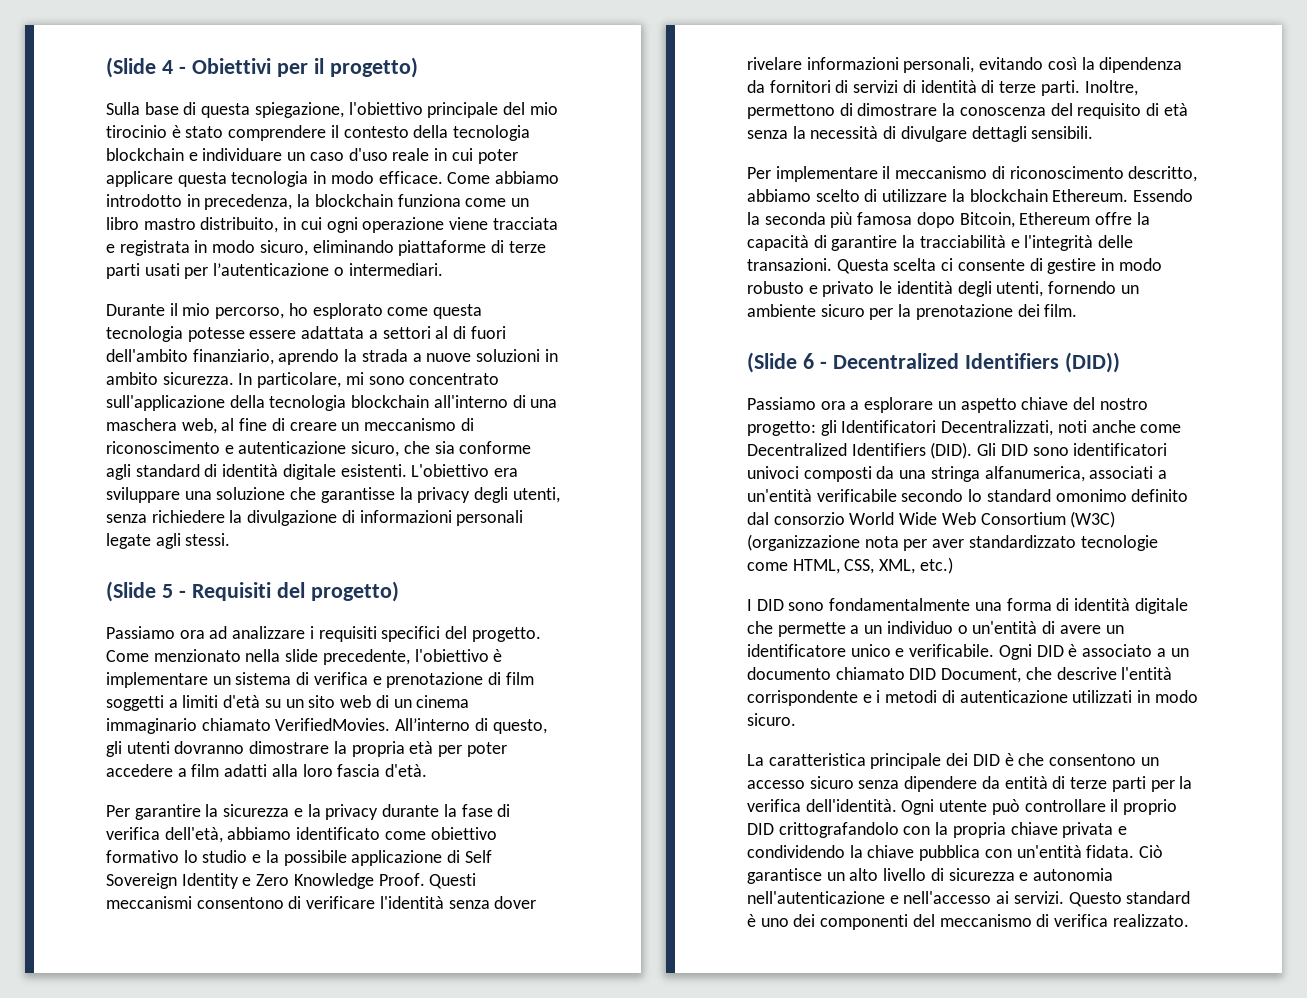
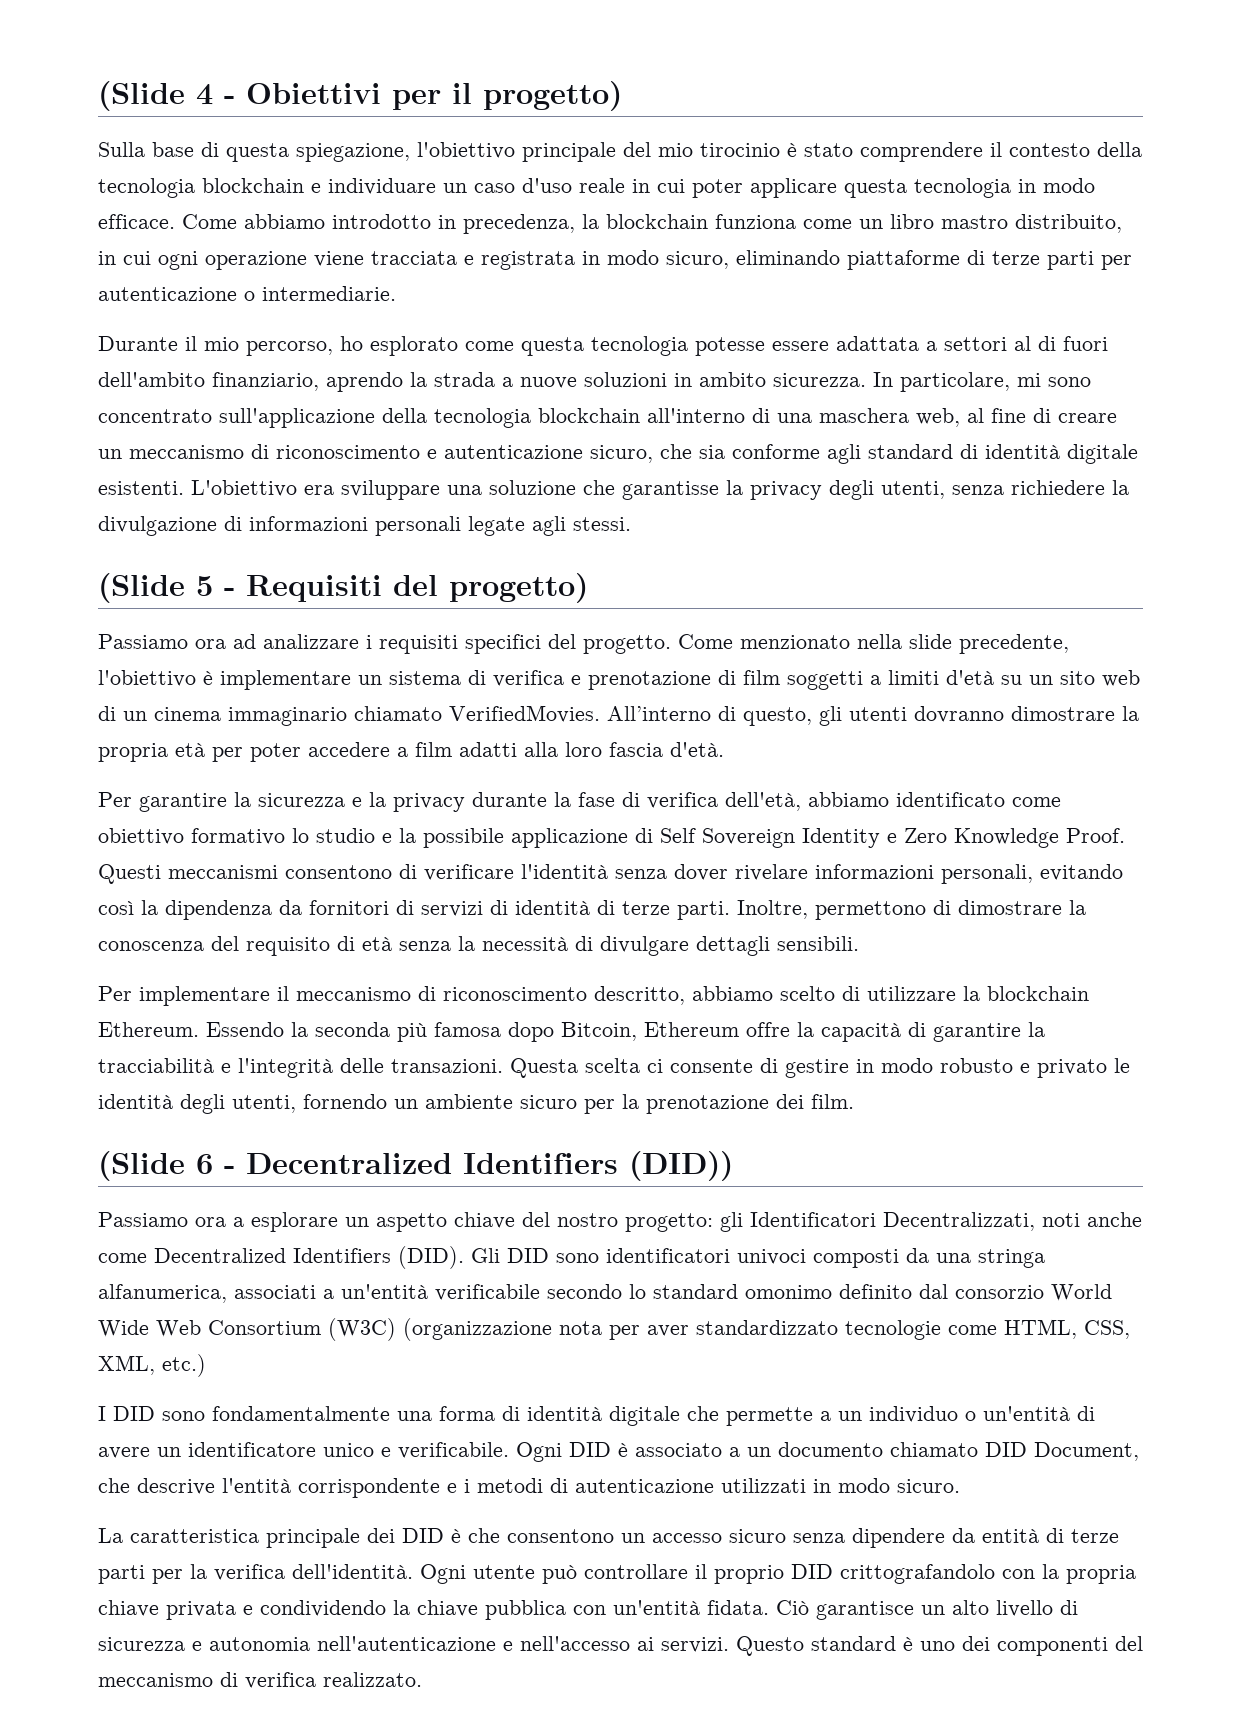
[144,263,443,279] usati per l’autenticazione o intermediari. -> [1101,255,1132,270] [98,286,396,301] per autenticazione o intermediarie.

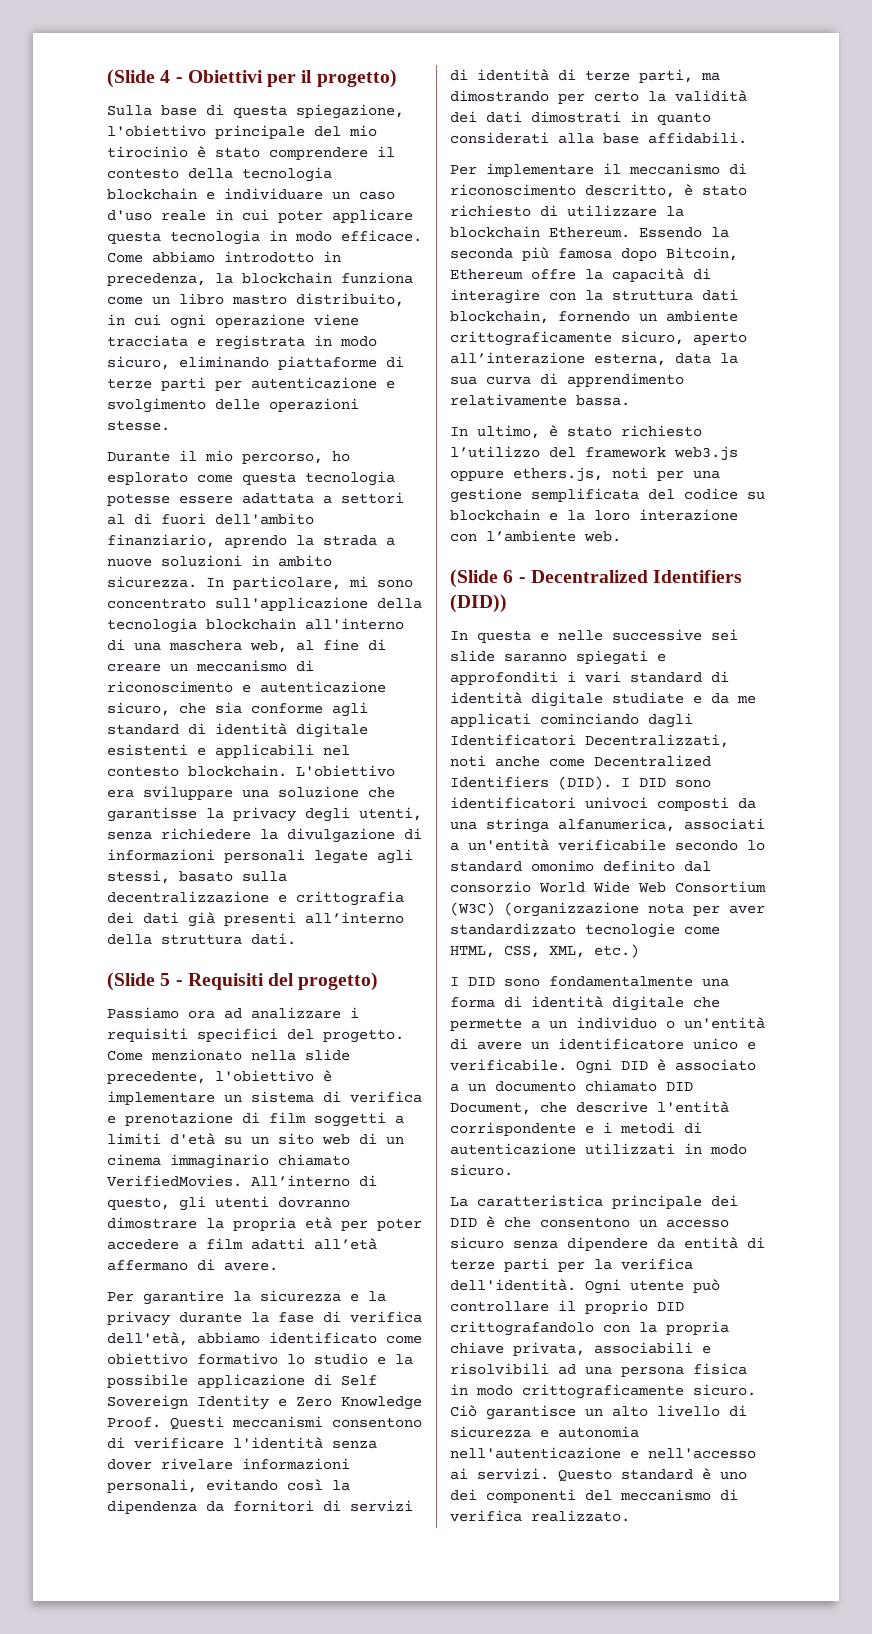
[244,286,396,301] o intermediarie. -> [386,380,395,389] [107,398,359,413] [107,420,170,431] e svolgimento delle operazioni stesse.
[98,481,184,495] esistenti. -> [107,744,350,758] [107,765,287,777] esistenti e applicabili nel contesto blockchain.
[573,517,631,531] stessi. -> [107,870,287,884] [107,891,404,906] [107,912,404,927] [107,933,296,945] stessi, basato sulla decentralizzazione e crittografia dei dati già presenti all’interno della struttura dati.
[524,742,724,757] alla loro fascia d'età. -> [314,1238,377,1250] [107,1259,278,1271] all’età affermano di avere.
[677,900,1086,920] [98,936,859,956] parti. Inoltre, permettono di dimostrare la conoscenza del requisito di età senza la necessità di divulgare dettagli sensibili. -> [639,69,720,83] [450,90,747,104] [450,111,711,125] [450,132,747,144] parti, ma dimostrando per certo la validità dei dati dimostrati in quanto considerati alla base affidabili.
[692,986,835,1001] abbiamo scelto -> [684,184,747,196] [450,205,531,217] è stato richiesto
[933,1022,1045,1042] [98,1058,1130,1078] [98,1094,854,1114] garantire la tracciabilità e l'integrità delle transazioni. Questa scelta ci consente di gestire in modo robusto e privato le identità degli utenti, fornendo un ambiente sicuro per la prenotazione dei film. -> [450,289,738,304] [450,310,738,324] [450,331,747,346] [450,352,738,366] [450,373,684,387] [450,394,630,406] [450,425,702,439] [450,446,738,461] [450,467,720,482] [450,488,765,503] [450,509,738,521] [450,530,621,542] interagire con la struttura dati blockchain, fornendo un ambiente crittograficamente sicuro, aperto all’interazione esterna, data la sua curva di apprendimento relativamente bassa. // In ultimo, è stato richiesto l’utilizzo del framework web3.js oppure ethers.js, noti per una gestione semplificata del codice su blockchain e la loro interazione con l’ambiente web.
[98,1212,743,1232] Passiamo ora a esplorare un aspetto chiave del nostro progetto: gli -> [450,629,738,643] [450,650,666,665] [450,671,729,685] [450,692,756,707] [450,713,693,728] In questa e nelle successive sei slide saranno spiegati e approfonditi i vari standard di identità digitale studiate e da me applicati cominciando dagli
[471,1248,500,1263] Gli -> [621,778,630,787] I
[166,1600,769,1620] privata e condividendo la chiave pubblica con un'entità fidata. -> [513,1342,711,1356] [450,1363,747,1377] [450,1384,756,1399] privata, associabili e risolvibili ad una persona fisica in modo crittograficamente sicuro.

